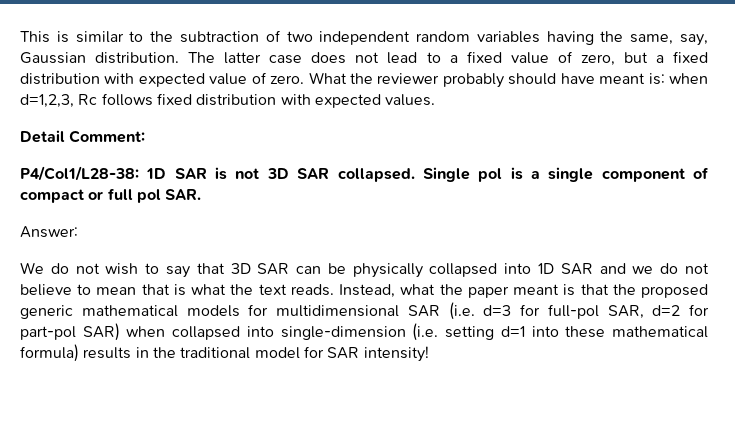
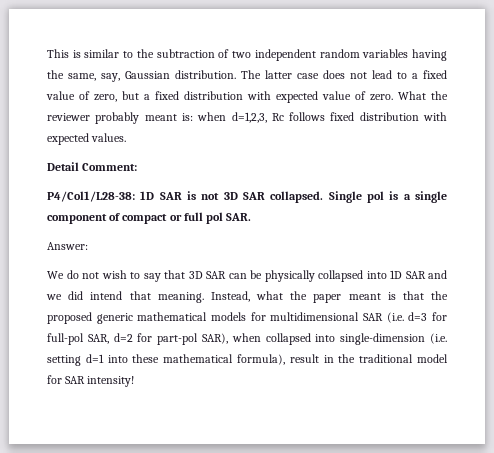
[508,73,595,85] should have -> (140, 118) none
[660,263,709,274] [20,284,334,296] do not believe to mean that is what the text reads. -> [68,291,204,303] did intend that meaning.
[82,323,120,341] SAR) -> [202,333,228,344] SAR),
[20,344,132,362] formula) results -> [237,354,319,365] formula), result

